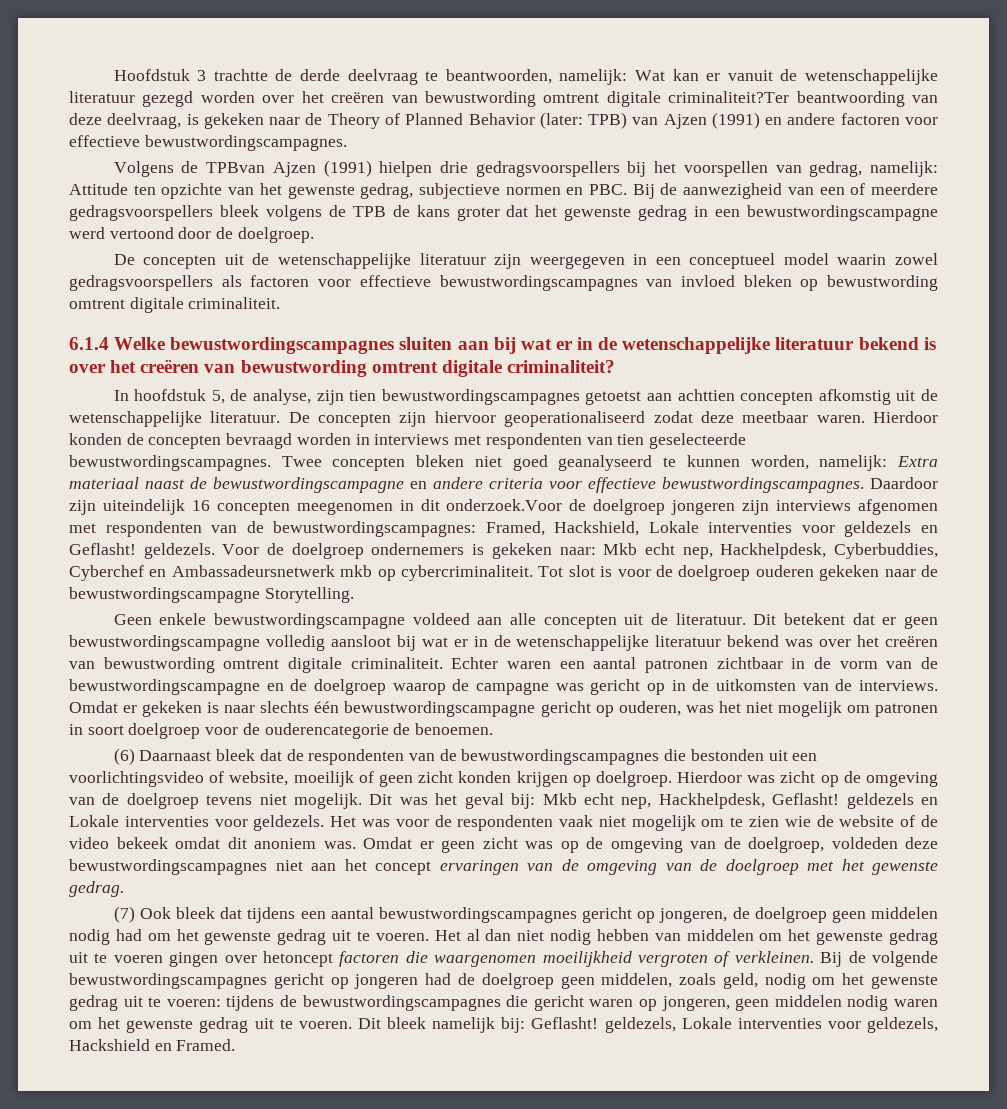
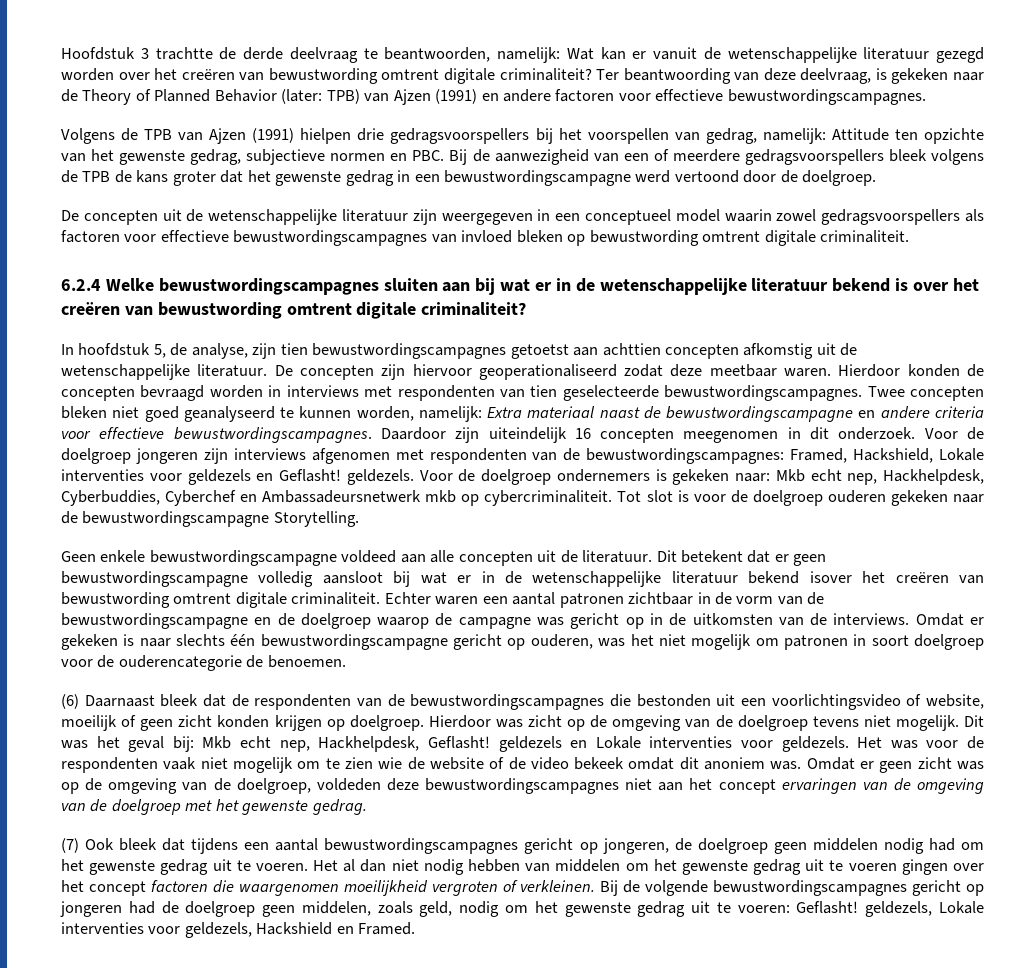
[668,91,790,103] criminaliteit?Ter -> [499,68,620,81] criminaliteit? Ter
[206,162,266,173] TPBvan -> [144,129,204,141] TPB van
[69,337,109,350] 6.1.4 -> [61,279,101,291] 6.2.4
[446,499,563,511] onderzoek.Voor -> [838,427,958,440] onderzoek. Voor
[785,639,852,647] was over -> [809,571,852,583] isover
[263,951,333,967] hetoncept -> [61,880,146,896] het concept
[226,995,939,1011] [69,1017,526,1033] tijdens de bewustwordingscampagnes die gericht waren op jongeren, geen middelen nodig waren om het gewenste gedrag uit te voeren. Dit bleek namelijk bij: -> (790, 909) none

